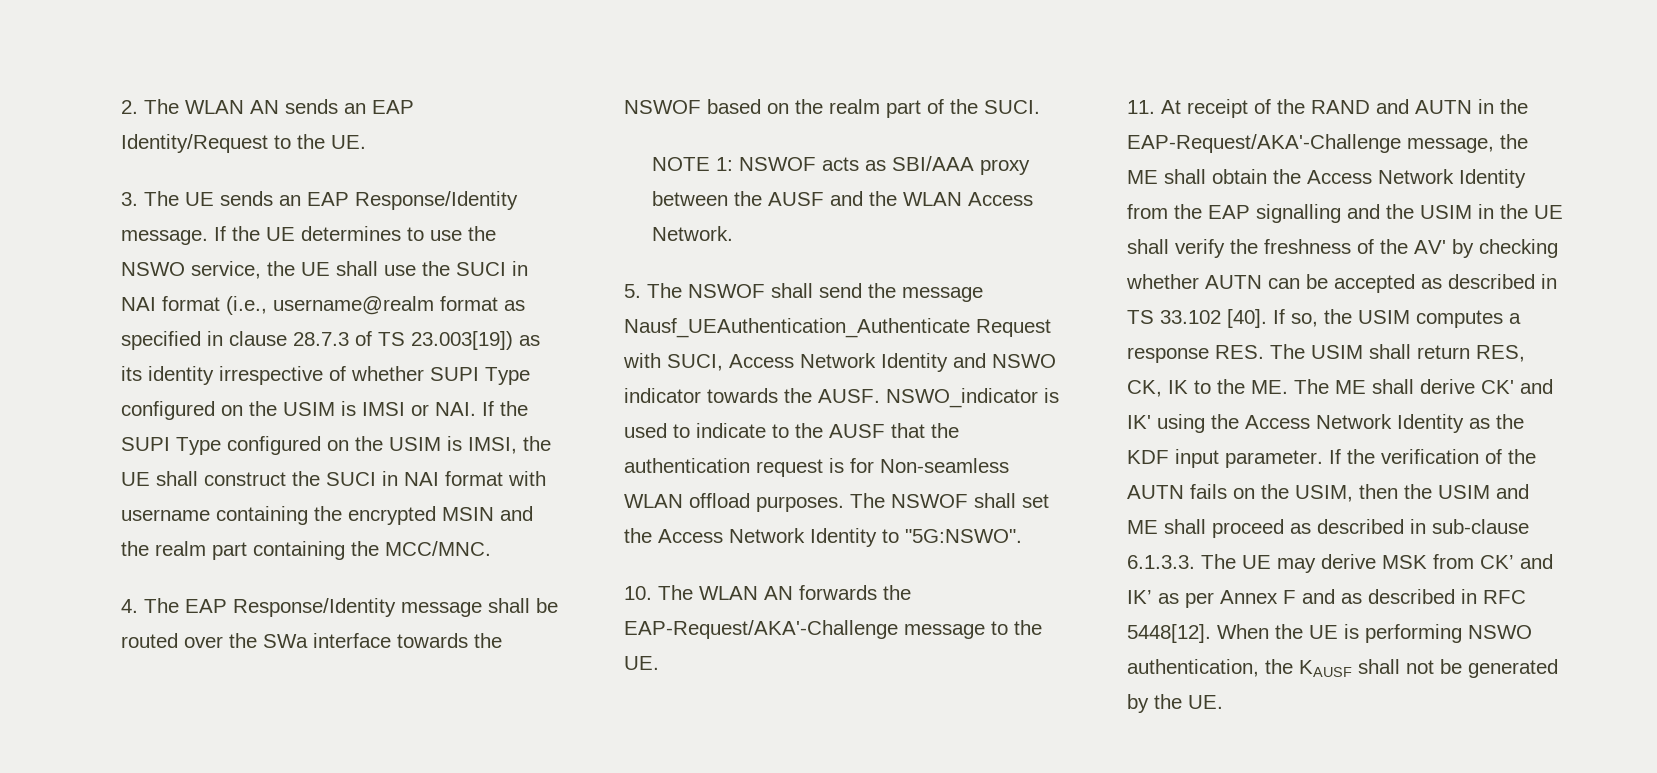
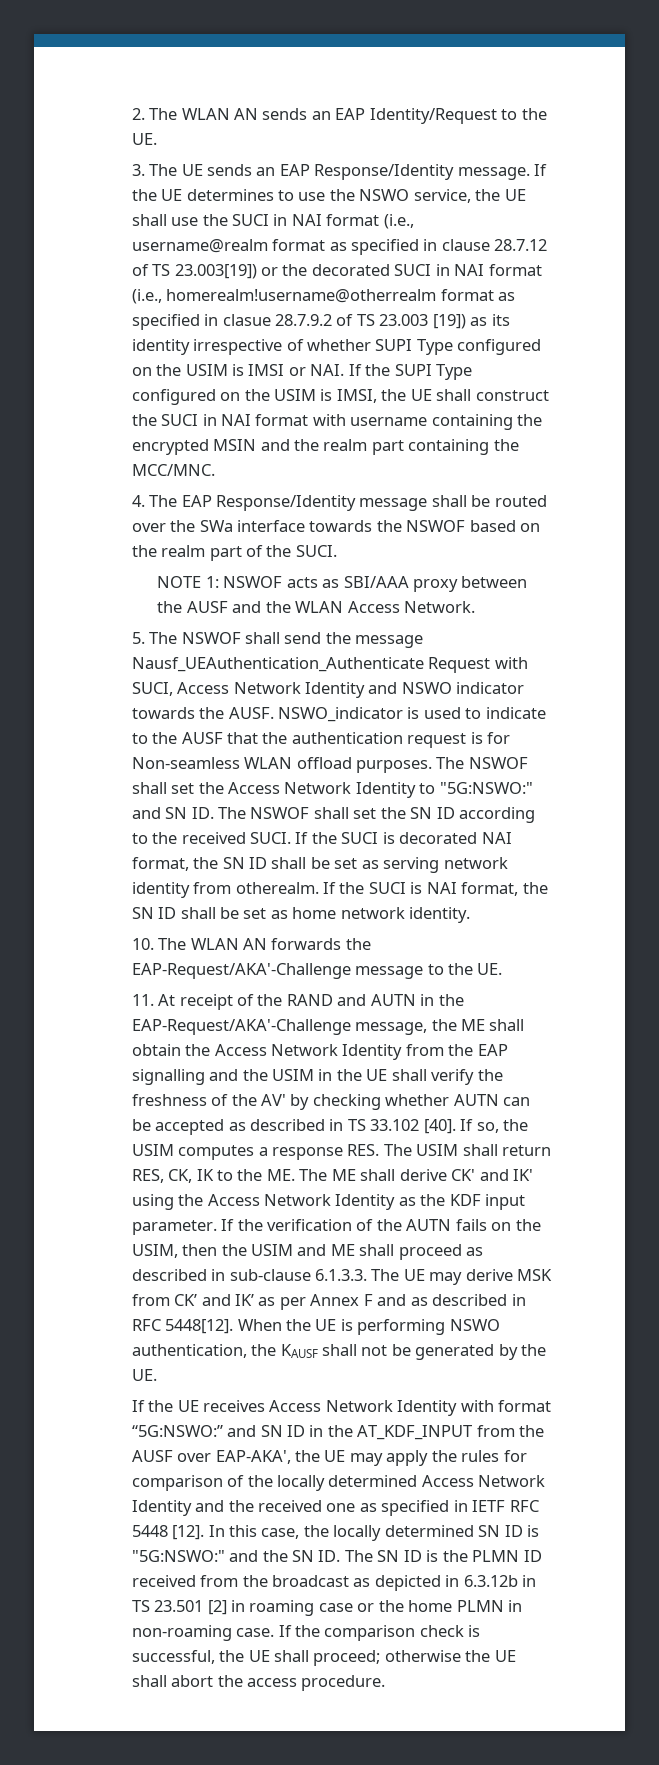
[292,332,349,346] 28.7.3 -> [494,239,548,251] 28.7.12
(513, 340) none -> [261,264,542,276] [131,289,516,304] [131,314,466,330] or the decorated SUCI in NAI format (i.e., homerealm!username@otherrealm format as specified in clasue 28.7.9.2 of TS 23.003 [19])
[904,529,1022,543] "5G:NSWO". -> [439,782,533,794] [131,807,536,823] [131,832,512,844] [131,857,508,873] [131,882,548,898] [131,907,471,923] "5G:NSWO:" and SN ID. The NSWOF shall set the SN ID according to the received SUCI. If the SUCI is decorated NAI format, the SN ID shall be set as serving network identity from otherealm. If the SUCI is NAI format, the SN ID shall be set as home network identity.
(1223, 702) none -> [131,1400,552,1416] [131,1425,545,1440] [131,1450,527,1466] [131,1475,546,1491] [131,1500,539,1516] [131,1525,540,1541] [131,1550,542,1562] [131,1575,537,1591] [131,1600,523,1616] [131,1625,481,1641] [131,1650,516,1666] [131,1675,386,1691] // If the UE receives Access Network Identity with format “5G:NSWO:” and SN ID in the AT_KDF_INPUT from the AUSF over EAP-AKA', the UE may apply the rules for comparison of the locally determined Access Network Identity and the received one as specified in IETF RFC 5448 [12]. In this case, the locally determined SN ID is "5G:NSWO:" and the SN ID. The SN ID is the PLMN ID received from the broadcast as depicted in 6.3.12b in TS 23.501 [2] in roaming case or the home PLMN in non-roaming case. If the comparison check is successful, the UE shall proceed; otherwise the UE shall abort the access procedure.

